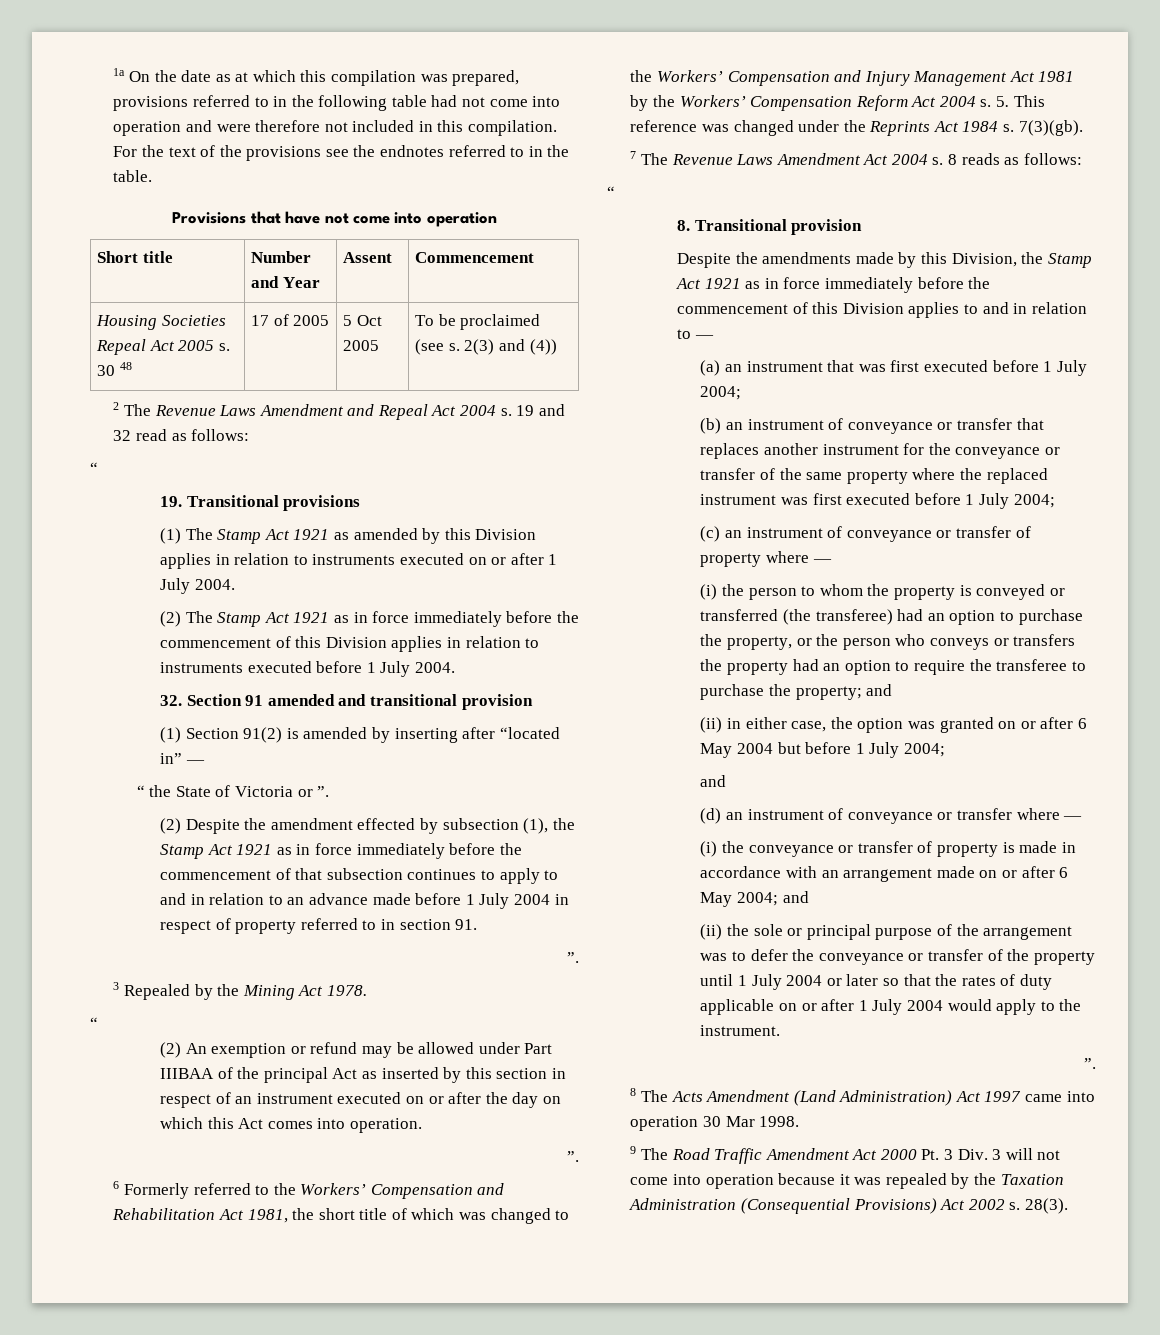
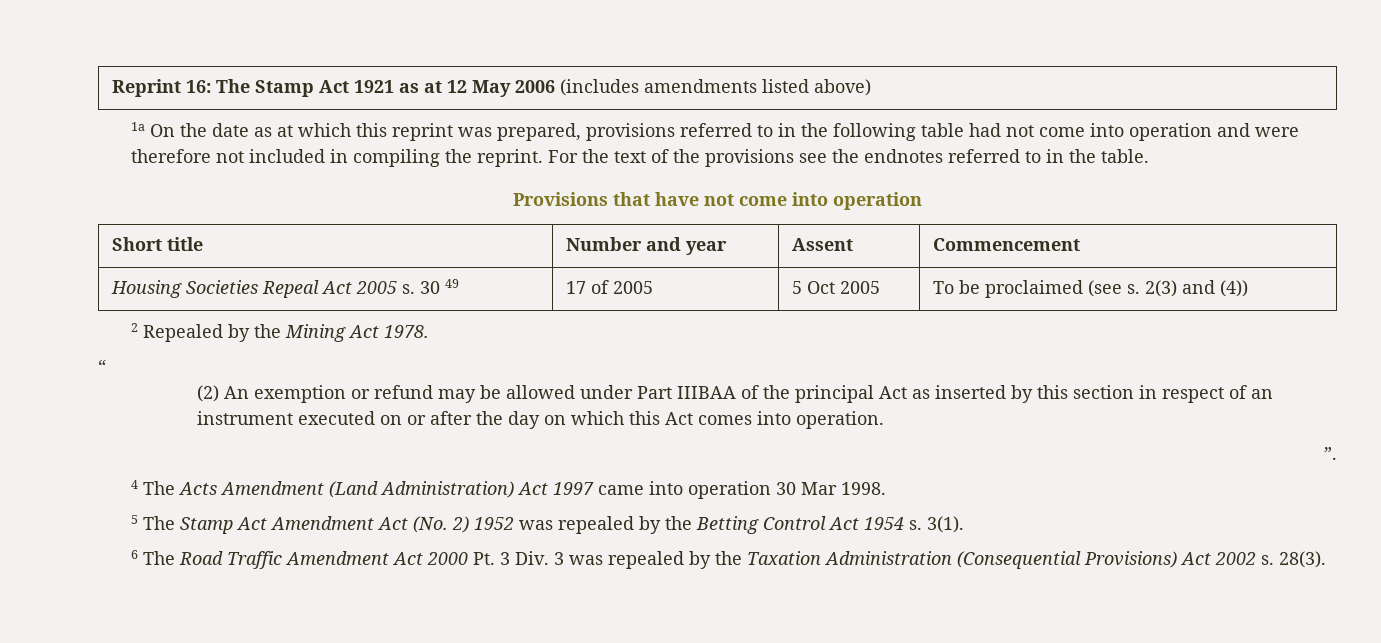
(113, 72) none -> [112,79,872,97] Reprint 16: The Stamp Act 1921 as at 12 May 2006 (includes amendments listed above) //
[331,70,417,86] compilation -> [392,123,454,141] reprint
[437,120,558,136] this compilation. -> [353,149,544,167] compiling the reprint.
[282,277,320,288] Year -> [686,241,728,255] year
[119,362,132,370] 48 -> [445,279,460,288] 49
[123,404,565,420] [113,429,250,441] [90,462,98,474] [160,495,361,511] [160,528,537,544] [160,553,558,569] [160,578,235,594] [160,611,579,627] [160,636,540,652] [160,661,455,677] [160,694,533,710] [160,727,560,743] [160,753,205,764] [136,785,330,797] [160,818,575,834] [160,843,522,859] [160,868,559,884] [160,893,569,909] [160,918,478,934] [567,952,579,963] [113,982,120,990] The Revenue Laws Amendment and Repeal Act 2004 s. 19 and 32 read as follows: // “ // 19. Transitional provisions // (1) The Stamp Act 1921 as amended by this Division applies in relation to instruments executed on or after 1 July 2004. // (2) The Stamp Act 1921 as in force immediately before the commencement of this Division applies in relation to instruments executed before 1 July 2004. // 32. Section 91 amended and transitional provision // (1) Section 91(2) is amended by inserting after “located in” — // “ the State of Victoria or ”. // (2) Despite the amendment effected by subsection (1), the Stamp Act 1921 as in force immediately before the commencement of that subsection continues to apply to and in relation to an advance made before 1 July 2004 in respect of property referred to in section 91. // ”. // 3 -> (139, 327) none
[113,1181,505,1199] [112,1208,570,1224] [630,70,1075,86] [630,95,1045,111] [630,120,1083,136] [630,151,1082,165] [607,186,615,198] [677,219,863,235] [677,252,1092,268] [676,277,991,293] [677,302,1087,318] [677,329,714,339] [700,360,1087,376] [700,386,742,400] [700,418,1044,434] [700,443,1060,459] [700,468,1048,484] [700,493,1055,509] [700,526,1031,542] [700,551,832,567] [700,584,1065,600] [700,609,1083,625] [700,634,1076,650] [700,659,1086,675] [700,684,893,700] [700,717,1087,733] [700,742,945,758] [700,775,727,787] [700,808,1083,824] [700,841,1076,857] [700,866,1069,882] [700,891,809,907] [700,924,1073,940] [700,949,1095,965] [700,974,1052,990] [700,999,1082,1015] [700,1025,781,1036] [1084,1058,1096,1069] [630,1088,637,1096] 6 Formerly referred to the Workers’ Compensation and Rehabilitation Act 1981, the short title of which was changed to the Workers’ Compensation and Injury Management Act 1981 by the Workers’ Compensation Reform Act 2004 s. 5. This reference was changed under the Reprints Act 1984 s. 7(3)(gb). // 7 The Revenue Laws Amendment Act 2004 s. 8 reads as follows: // “ // 8. Transitional provision // Despite the amendments made by this Division, the Stamp Act 1921 as in force immediately before the commencement of this Division applies to and in relation to — // (a) an instrument that was first executed before 1 July 2004; // (b) an instrument of conveyance or transfer that replaces another instrument for the conveyance or transfer of the same property where the replaced instrument was first executed before 1 July 2004; // (c) an instrument of conveyance or transfer of property where — // (i) the person to whom the property is conveyed or transferred (the transferee) had an option to purchase the property, or the person who conveys or transfers the property had an option to require the transferee to purchase the property; and // (ii) in either case, the option was granted on or after 6 May 2004 but before 1 July 2004; // and // (d) an instrument of conveyance or transfer where — // (i) the conveyance or transfer of property is made in accordance with an arrangement made on or after 6 May 2004; and // (ii) the sole or principal purpose of the arrangement was to defer the conveyance or transfer of the property until 1 July 2004 or later so that the rates of duty applicable on or after 1 July 2004 would apply to the instrument. // ”. // 8 -> [131,480,139,489] 4
[630,1146,637,1154] 9 -> [131,515,965,534] [131,550,139,559] 5 The Stamp Act Amendment Act (No. 2) 1952 was repealed by the Betting Control Act 1954 s. 3(1). // 6
[1005,1148,1061,1160] [630,1173,850,1189] will not come into operation because it -> (565, 558) none

